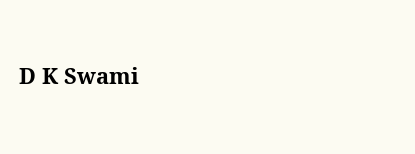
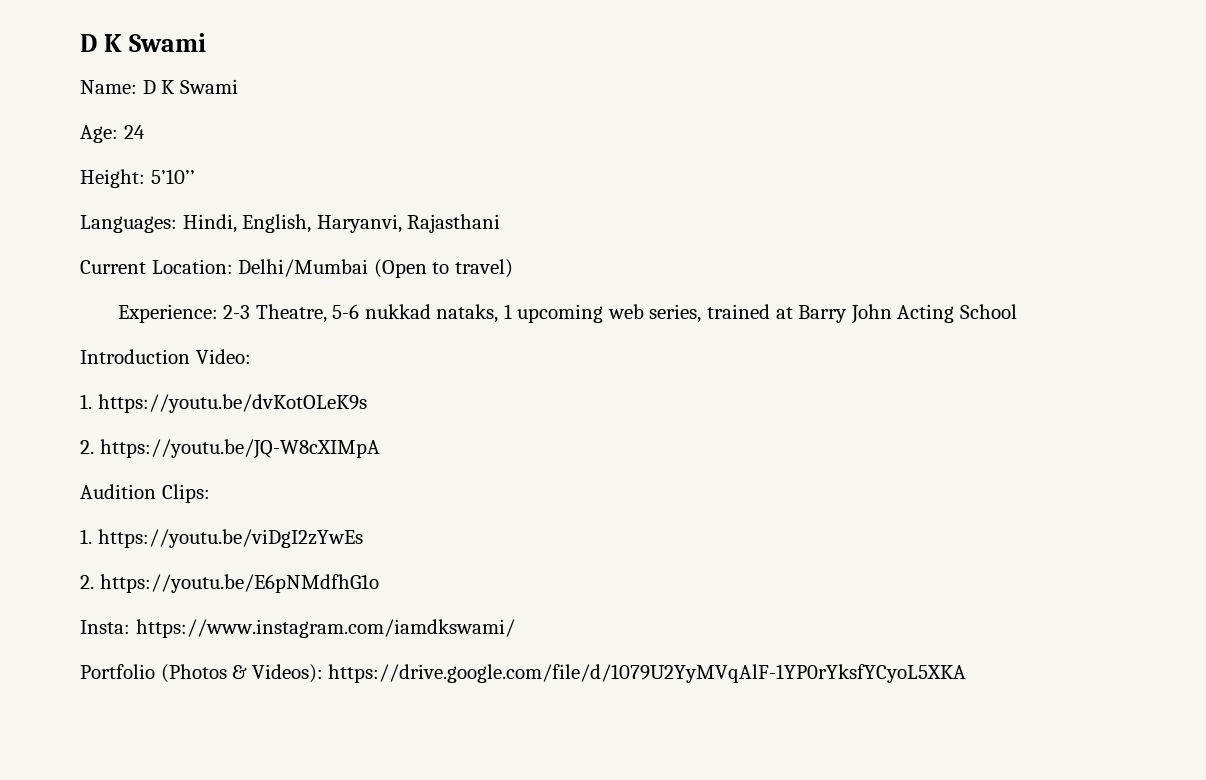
[19,67,139,84] D K Swami -> [80,33,207,52] [80,79,238,94] [80,125,145,143] [80,169,195,188] [80,214,501,233] [80,259,513,278] [117,304,1017,324] [80,349,251,364] [80,394,367,413] [80,439,380,459] [80,484,210,503] [80,529,363,548] [80,574,379,593] [80,619,515,638] [80,664,967,683] D K Swami // Name: D K Swami // Age: 24 // Height: 5’10’’ // Languages: Hindi, English, Haryanvi, Rajasthani // Current Location: Delhi/Mumbai (Open to travel) // Experience: 2-3 Theatre, 5-6 nukkad nataks, 1 upcoming web series, trained at Barry John Acting School // Introduction Video: // 1. https://youtu.be/dvKotOLeK9s // 2. https://youtu.be/JQ-W8cXIMpA // Audition Clips: // 1. https://youtu.be/viDgI2zYwEs // 2. https://youtu.be/E6pNMdfhG1o // Insta: https://www.instagram.com/iamdkswami/ // Portfolio (Photos & Videos): https://drive.google.com/file/d/1079U2YyMVqAlF-1YP0rYksfYCyoL5XKA

